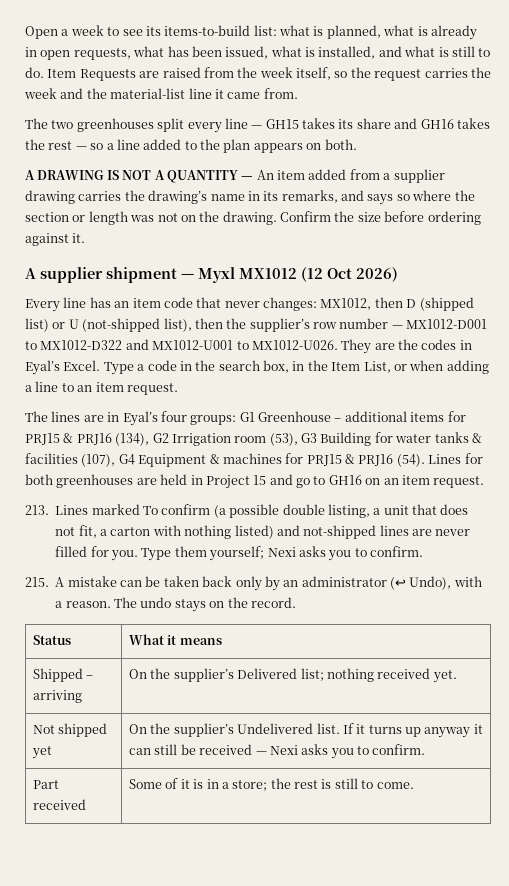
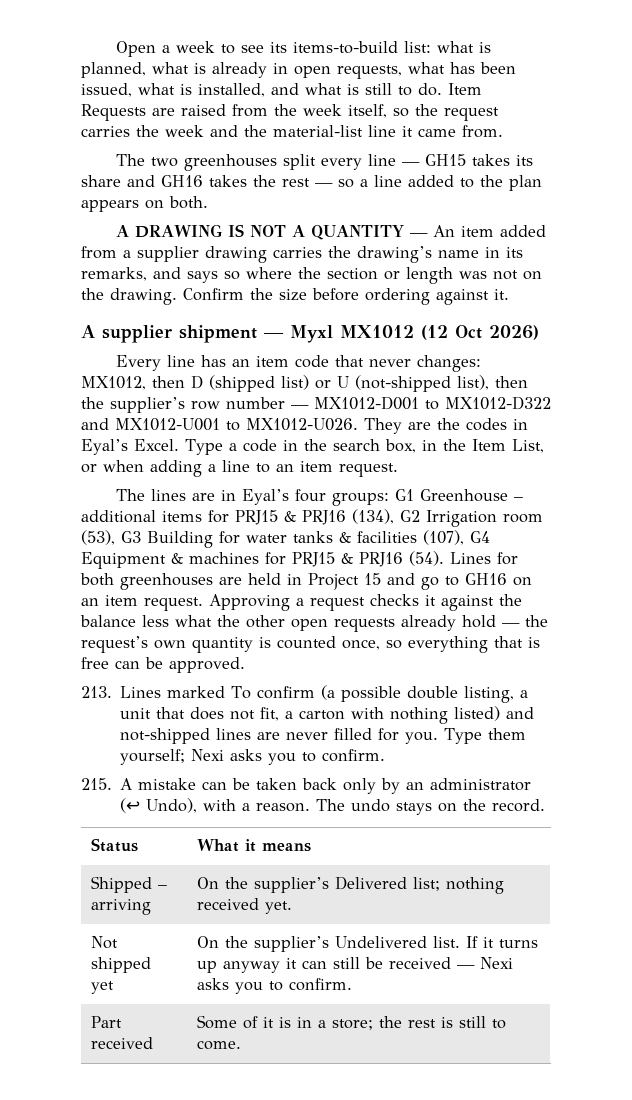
(485, 482) none -> [209,594,522,611] [80,615,548,632] [81,636,540,653] [81,657,245,673] Approving a request checks it against the balance less what the other open requests already hold — the request’s own quantity is counted once, so everything that is free can be approved.

